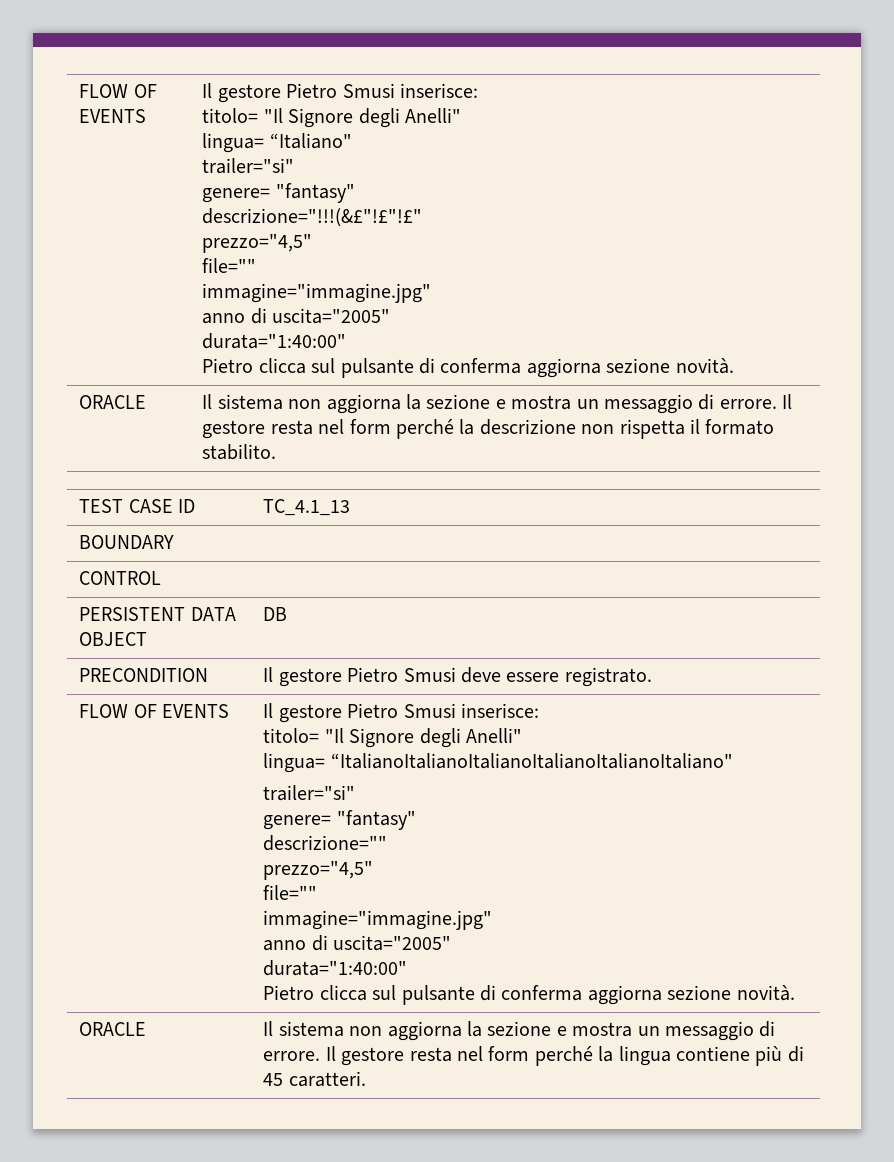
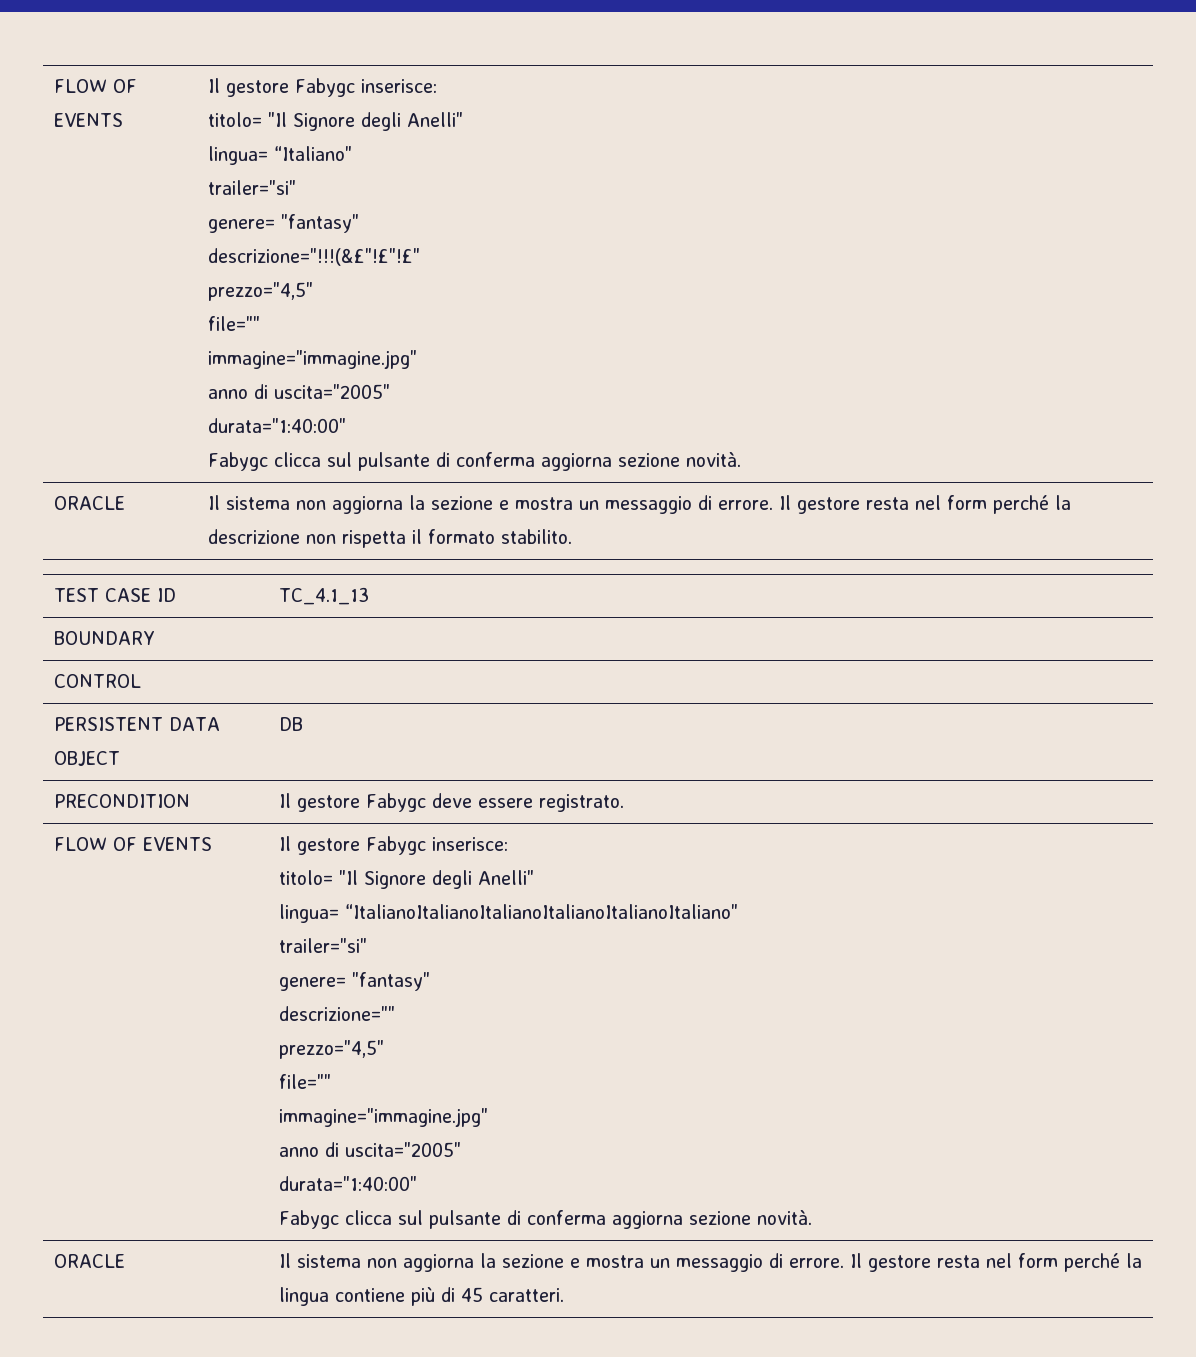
[79,84,157,98] [79,109,147,123] [202,83,395,103] FLOW OF EVENTS | Il gestore Pietro Smusi -> [53,79,137,93] [53,113,123,127] [207,78,355,97] FLOW OF EVENTS | Il gestore Fabygc
[202,358,254,373] Pietro -> [207,452,268,471] Fabygc
[347,667,456,682] Pietro Smusi -> [365,793,426,812] Fabygc
[347,703,456,718] Pietro Smusi -> [365,836,426,855] Fabygc
[263,985,315,1000] Pietro -> [278,1210,339,1229] Fabygc

